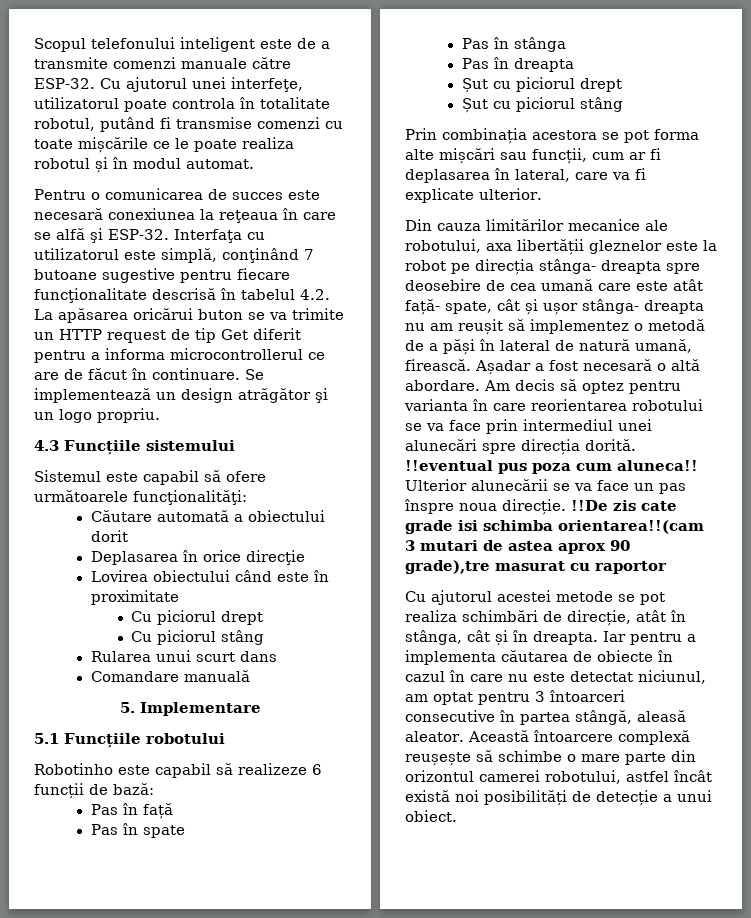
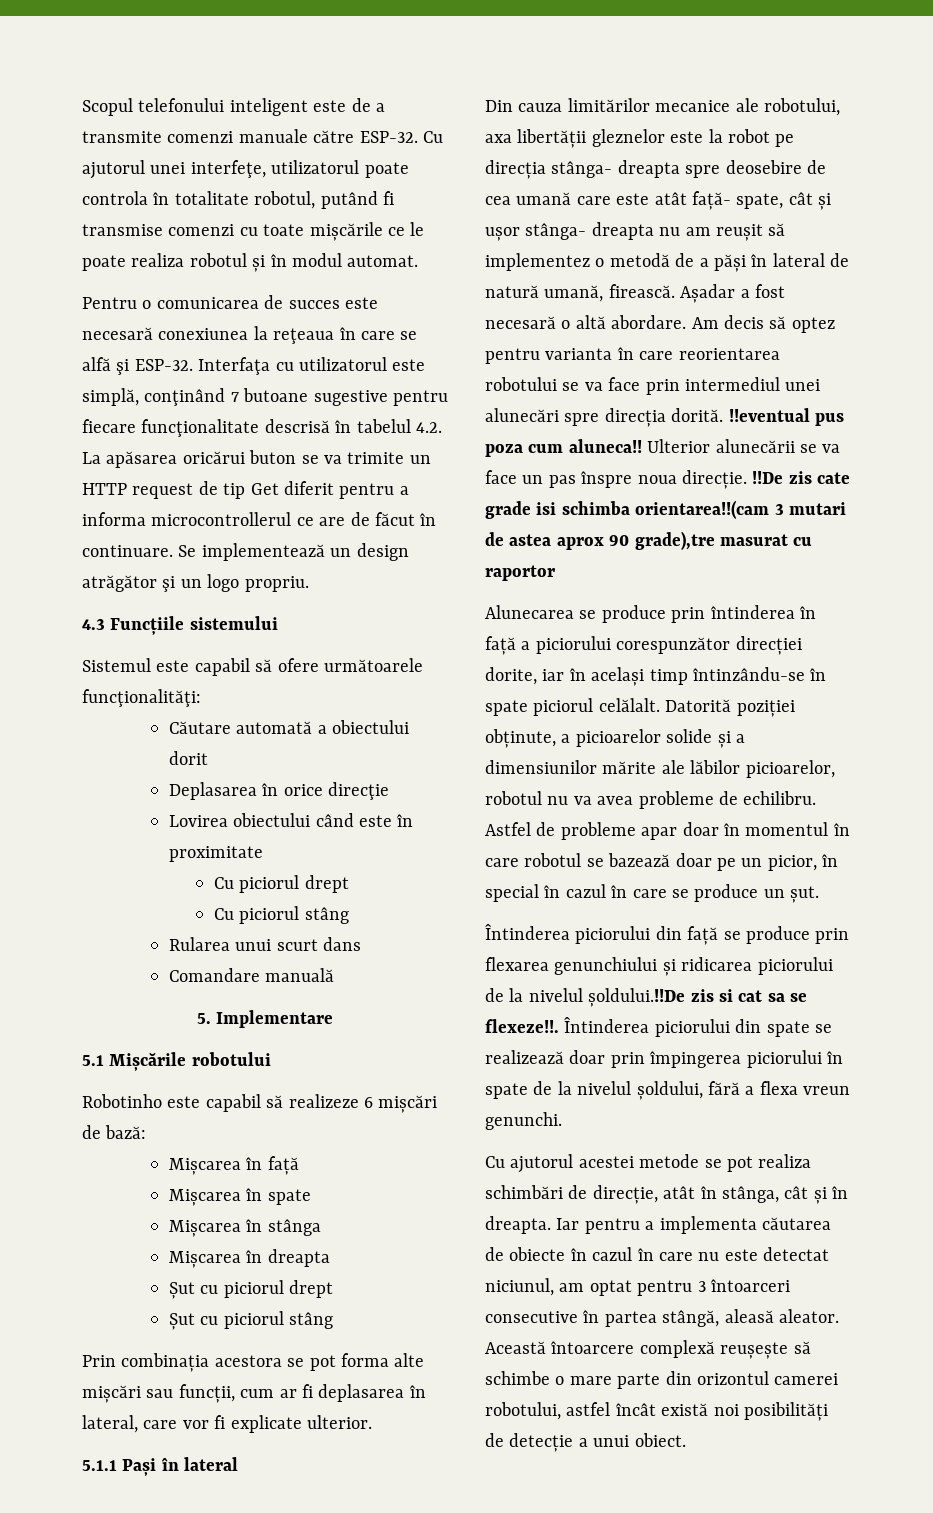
[64,733,141,748] Funcțiile -> [109,1052,187,1071] Mișcările
[34,783,84,799] funcții -> [378,1095,438,1113] mișcări
[90,804,118,815] Pas -> [168,1158,241,1175] Mișcarea
[90,824,118,835] Pas -> [168,1189,241,1206] Mișcarea
[461,38,489,49] Pas -> [168,1220,241,1237] Mișcarea
[461,58,489,69] Pas -> [168,1251,241,1268] Mișcarea
[612,172,630,180] va -> [182,1420,209,1429] vor
(542, 194) none -> [82,1457,239,1476] // 5.1.1 Pași în lateral
(667, 567) none -> [485,605,816,623] [485,636,802,655] [485,667,827,686] [485,698,795,717] [485,729,745,748] [485,760,835,778] [485,791,817,809] [485,822,850,840] [485,853,839,871] [485,884,820,903] [485,924,850,945] [485,957,833,976] [485,988,808,1007] [485,1017,832,1037] [485,1050,843,1068] [485,1081,851,1100] [485,1112,562,1130] // Alunecarea se produce prin întinderea în față a piciorului corespunzător direcției dorite, iar în același timp întinzându-se în spate piciorul celălalt. Datorită poziției obținute, a picioarelor solide și a dimensiunilor mărite ale lăbilor picioarelor, robotul nu va avea probleme de echilibru. Astfel de probleme apar doar în momentul în care robotul se bazează doar pe un picior, în special în cazul în care se produce un șut. // Întinderea piciorului din față se produce prin flexarea genunchiului și ridicarea piciorului de la nivelul șoldului.!!De zis si cat sa se flexeze!!. Întinderea piciorului din spate se realizează doar prin împingerea piciorului în spate de la nivelul șoldului, fără a flexa vreun genunchi.

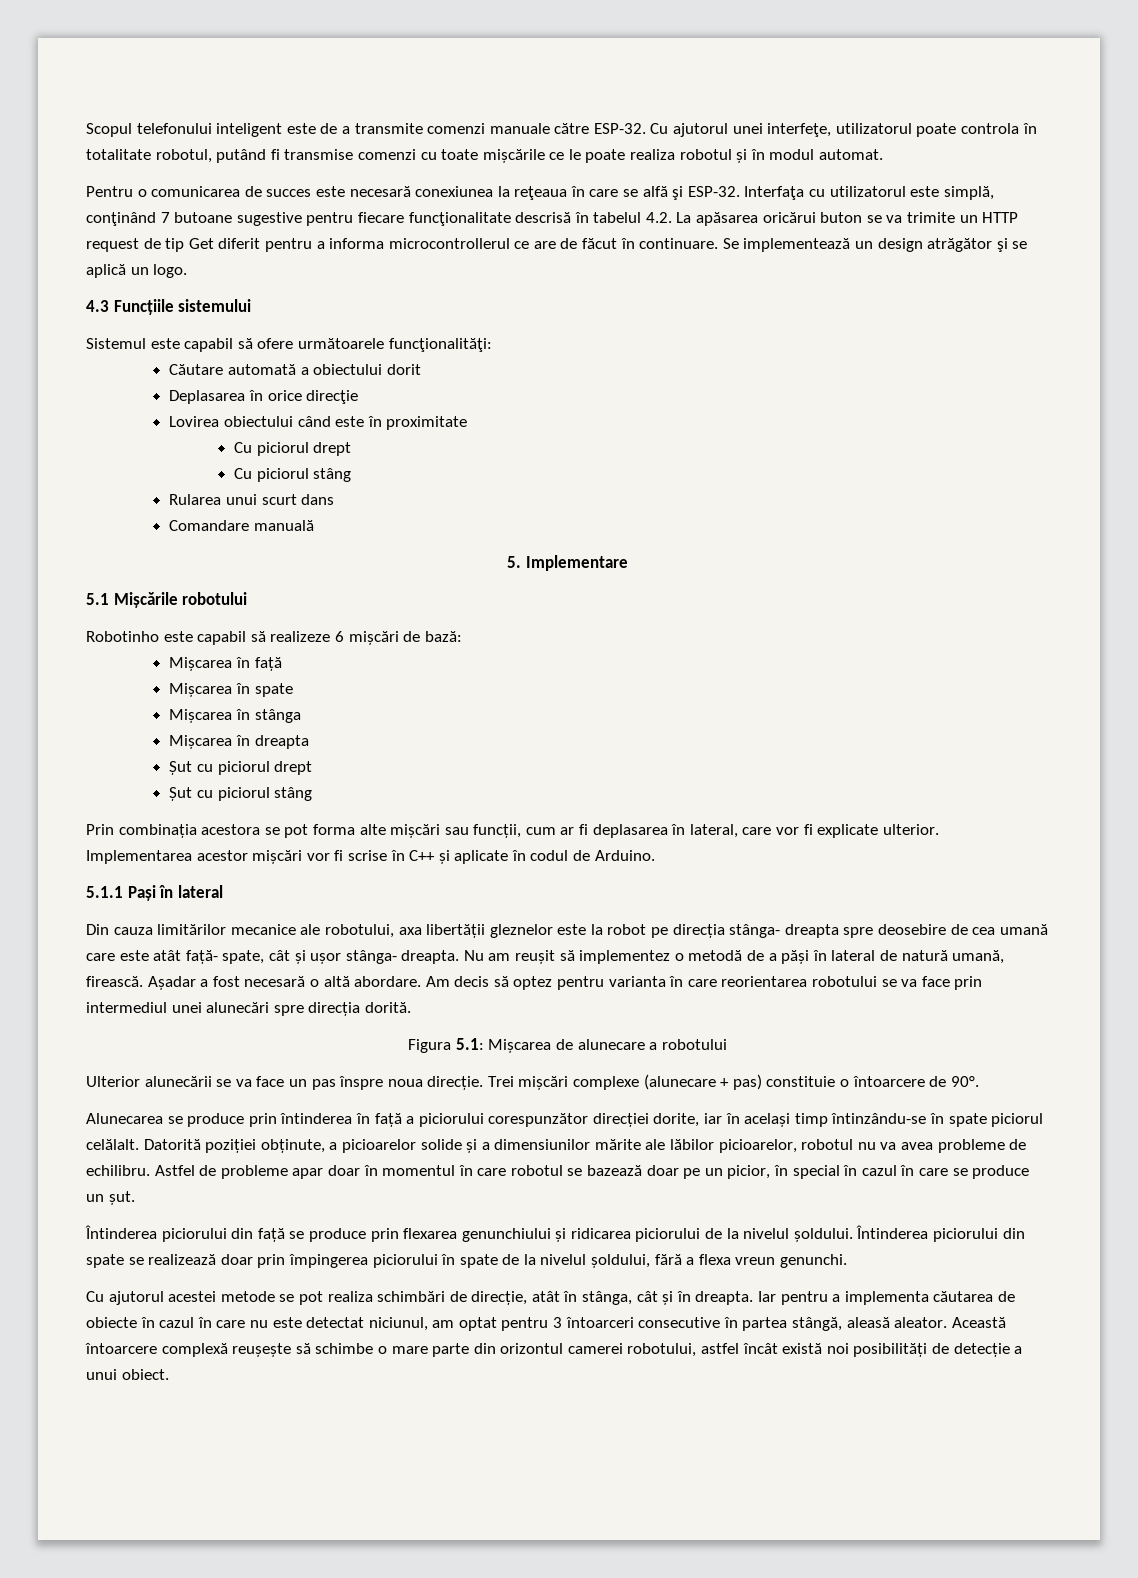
[180,574,309,592] un logo propriu. -> [1012,241,1028,249] [86,264,188,278] se aplică un logo.
(372, 1422) none -> [86,850,655,864] Implementarea acestor mișcări vor fi scrise în C++ și aplicate în codul de Arduino.
[591,222,681,240] dreapta nu -> [401,950,484,964] dreapta. Nu
[728,408,844,426] [485,439,642,457] !!eventual pus poza cum aluneca!! -> [408,1038,727,1053] // Figura 5.1: Mișcarea de alunecare a robotului //
[752,471,851,484] [485,500,846,519] [485,531,813,550] [485,565,555,581] !!De zis cate grade isi schimba orientarea!!(cam 3 mutari de astea aprox 90 grade),tre masurat cu raportor -> [487,1074,979,1090] Trei mișcări complexe (alunecare + pas) constituie o întoarcere de 90°.
[588,988,808,1007] [485,1019,559,1033] șoldului.!!De zis si cat sa se flexeze!!. -> [793,1228,853,1242] șoldului.

